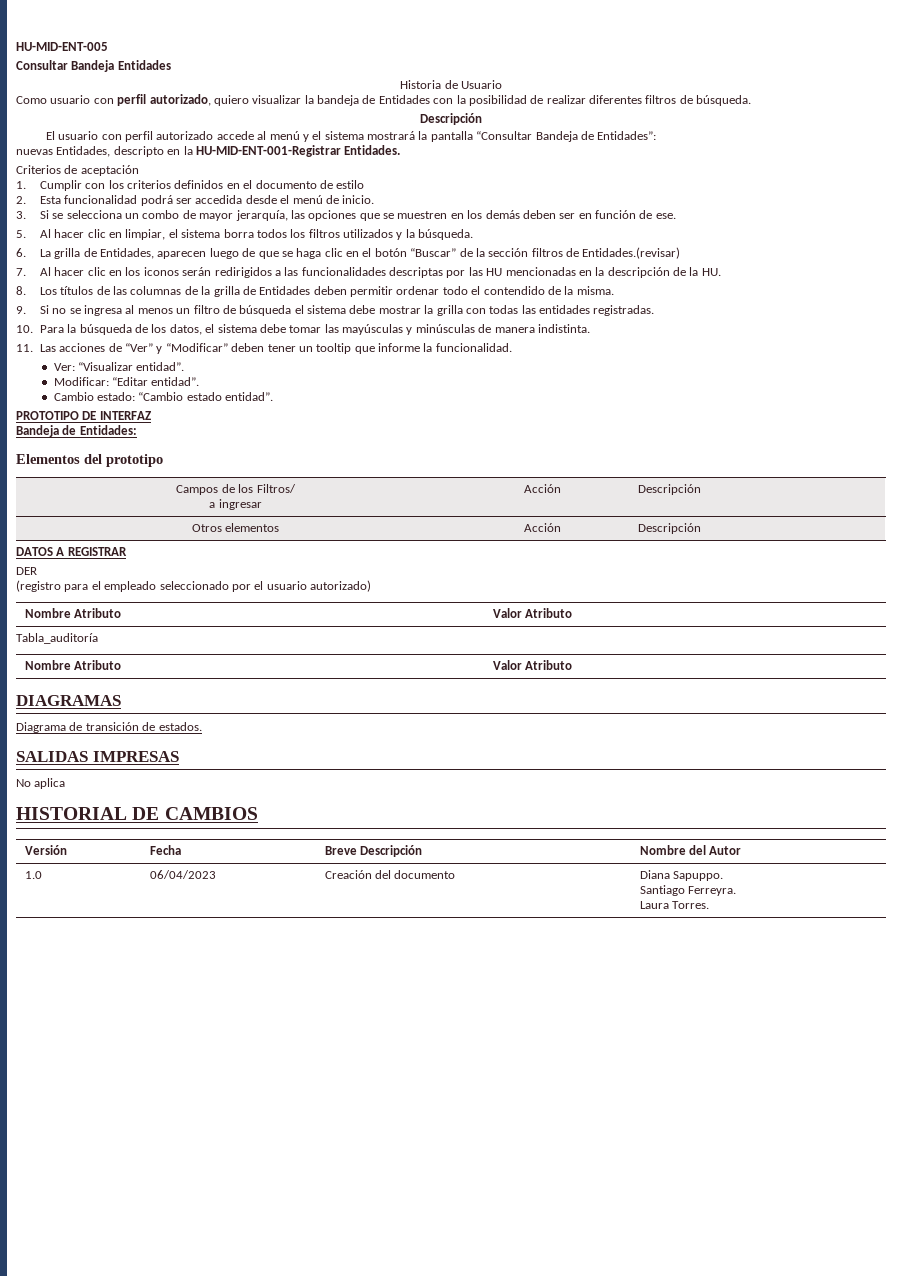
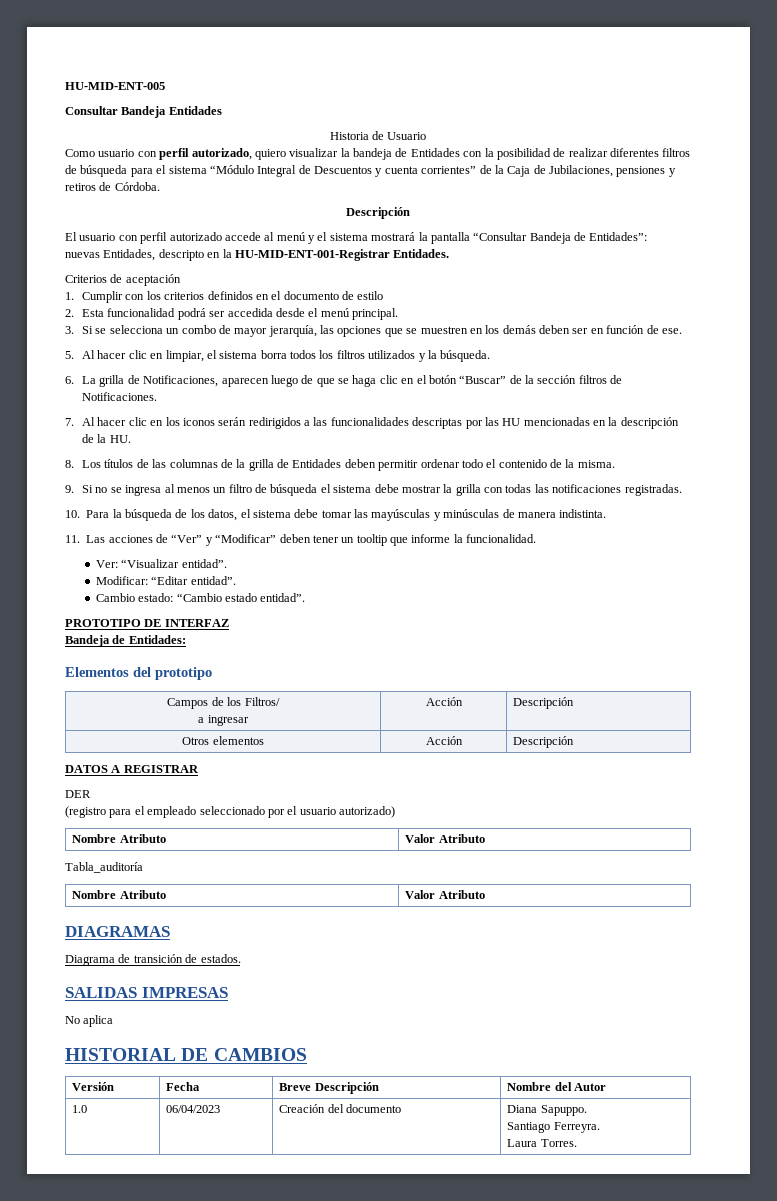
[696,95,752,106] búsqueda. -> [80,165,676,177] [65,182,160,191] búsqueda para el sistema “Módulo Integral de Descuentos y cuenta corrientes” de la Caja de Jubilaciones, pensiones y retiros de Córdoba.
[325,195,375,204] de inicio. -> [352,308,399,320] principal.
[100,248,155,259] Entidades, -> [143,375,219,387] Notificaciones,
[582,247,681,259] Entidades.(revisar) -> [82,392,158,401] Notificaciones.
[483,286,545,295] contendido -> [498,459,547,468] contenido
[539,305,591,314] entidades -> [552,484,622,493] notificaciones

